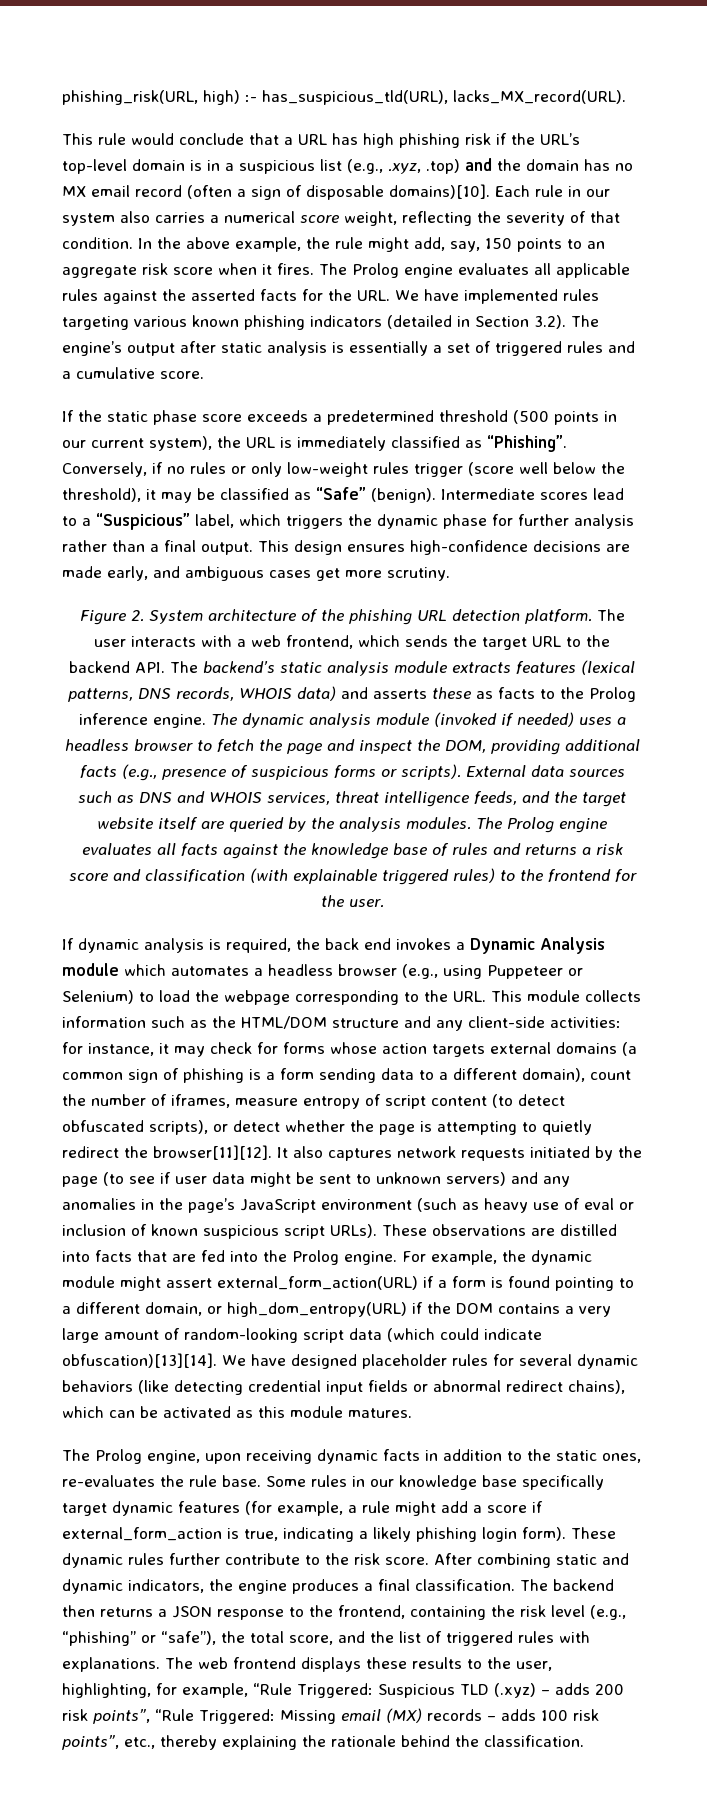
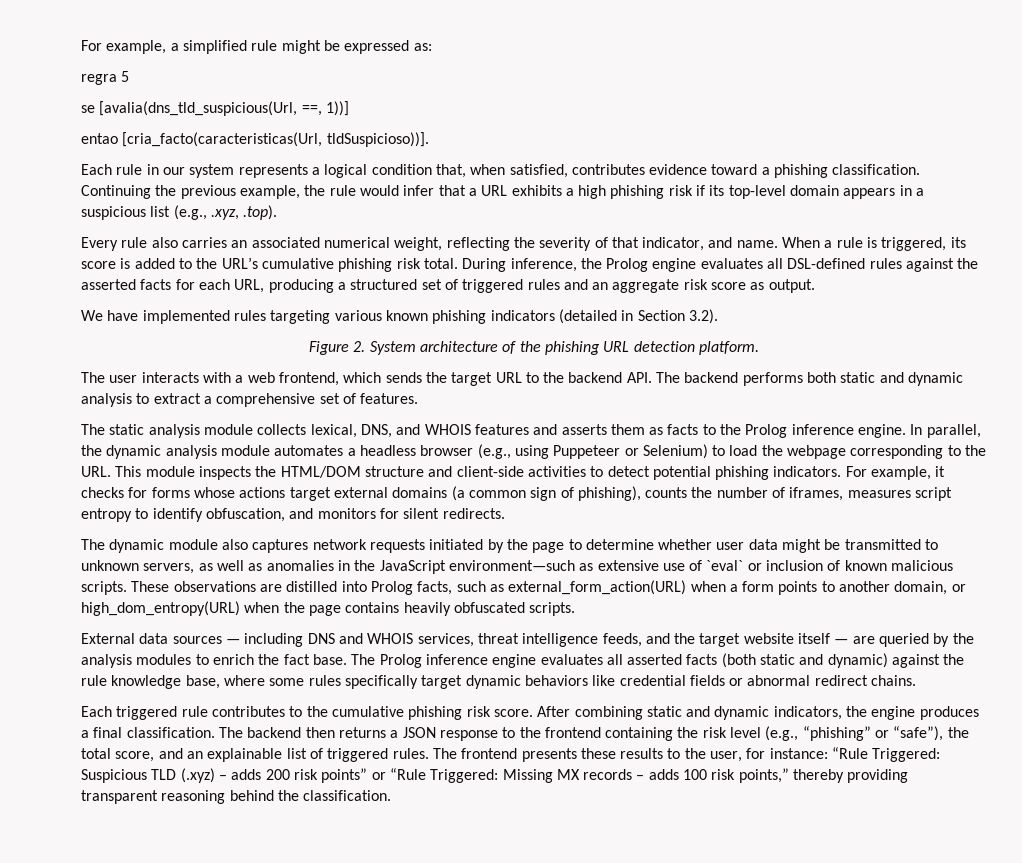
[62,90,626,105] [62,133,93,145] phishing_risk(URL, high) :- has_suspicious_tld(URL), lacks_MX_record(URL). // This -> [81,40,432,54] [81,71,130,85] [81,101,349,116] [81,132,429,147] [81,164,921,178] [81,185,326,199] For example, a simplified rule might be expressed as: // regra 5 // se [avalia(dns_tld_suspicious(Url, ==, 1))] // entao [cria_facto(caracteristicas(Url, tldSuspicioso))]. // Each rule in our system represents a logical condition that, when satisfied, contributes evidence toward a phishing classification. Continuing the previous example, the
[179,133,244,145] conclude -> [403,185,435,196] infer
[332,133,358,145] has -> [511,185,574,196] exhibits a
[511,133,580,145] the URL’s -> [709,185,725,196] its
[190,160,202,171] is -> [843,188,896,199] appears
[426,158,633,174] [62,184,610,200] [62,211,339,226] .top) and the domain has no MX email record (often a sign of disposable domains)[10]. Each rule in our system also carries a numerical score -> [243,205,278,220] [81,237,390,251] .top). // Every rule also carries an associated numerical
[62,237,605,252] [62,263,630,278] condition. In the above example, the rule might add, say, 150 points to an aggregate risk score when it fires. The Prolog engine evaluates all applicable -> [642,237,966,251] [81,257,866,272] indicator, and name. When a rule is triggered, its score is added to the URL’s cumulative phishing risk total. During inference, the Prolog engine evaluates all DSL-defined
[328,289,390,301] the URL. -> [198,279,815,293] each URL, producing a structured set of triggered rules and an aggregate risk score as output. //
[571,315,599,327] [62,341,635,356] [62,367,204,379] [62,410,617,425] [62,435,567,452] [62,462,625,477] [62,487,624,503] [62,513,634,530] [62,540,630,555] [62,566,450,581] The engine’s output after static analysis is essentially a set of triggered rules and a cumulative score. // If the static phase score exceeds a predetermined threshold (500 points in our current system), the URL is immediately classified as “Phishing”. Conversely, if no rules or only low-weight rules trigger (score well below the threshold), it may be classified as “Safe” (benign). Intermediate scores lead to a “Suspicious” label, which triggers the dynamic phase for further analysis rather than a final output. This design ensures high-confidence decisions are made early, and ambiguous cases get more scrutiny. -> (718, 316) none
(592, 616) none -> (759, 348) //
[203,660,635,676] [68,686,336,702] backend’s static analysis module extracts features (lexical patterns, DNS records, WHOIS data) -> [684,372,964,386] [81,393,419,407] [81,424,529,438] backend performs both static and dynamic analysis to extract a comprehensive set of features. // The static analysis module collects lexical, DNS, and WHOIS features
[432,687,471,699] these -> [610,424,645,435] them
[210,712,626,728] [64,739,640,755] [79,764,625,781] [78,791,626,807] [97,817,607,833] [81,843,623,859] [68,868,637,885] [320,895,384,908] [62,937,605,954] [62,963,166,976] The dynamic analysis module (invoked if needed) uses a headless browser to fetch the page and inspect the DOM, providing additional facts (e.g., presence of suspicious forms or scripts). External data sources such as DNS and WHOIS services, threat intelligence feeds, and the target website itself are queried by the analysis modules. The Prolog engine evaluates all facts against the knowledge base of rules and returns a risk score and classification (with explainable triggered rules) to the frontend for the user. // If dynamic analysis is required, the back end invokes a Dynamic Analysis module which -> [910,424,981,438] [81,445,270,459] In parallel, the dynamic analysis module
[585,990,641,1002] [62,1016,621,1031] [62,1042,252,1057] collects information such as the HTML/DOM structure and any client-side activities: for instance, it may check -> [198,466,946,480] [81,487,124,498] inspects the HTML/DOM structure and client-side activities to detect potential phishing indicators. For example, it checks
[382,1043,485,1057] action targets -> [239,487,331,501] actions target
[183,1068,631,1083] [62,1094,565,1109] [62,1120,592,1135] [62,1145,288,1160] phishing is a form sending data to a different domain), count the number of iframes, measure entropy of script content (to detect obfuscated scripts), or detect whether the page is attempting to quietly redirect the browser[11][12]. It -> [577,486,953,501] [81,508,505,522] [81,539,218,553] phishing), counts the number of iframes, measures script entropy to identify obfuscation, and monitors for silent redirects. // The dynamic module
[103,1172,171,1186] (to see if -> [568,539,713,550] to determine whether
[319,1174,351,1184] sent -> [844,539,921,550] transmitted
[446,1172,570,1187] [62,1198,528,1213] servers) and any anomalies in the page’s JavaScript environment (such as heavy -> [143,560,659,574] servers, as well as anomalies in the JavaScript environment—such as extensive
[584,1198,614,1210] eval -> [706,560,744,571] `eval`
[203,1224,377,1239] suspicious script URLs). -> [891,560,954,571] [81,581,127,595] malicious scripts.
[95,1250,592,1265] [62,1276,634,1291] [62,1302,611,1317] [62,1328,542,1343] [62,1353,638,1369] [62,1380,625,1395] [62,1406,412,1418] [62,1449,641,1464] [62,1475,604,1490] [62,1501,543,1516] [62,1527,616,1542] [62,1553,349,1568] facts that are fed into the Prolog engine. For example, the dynamic module might assert external_form_action(URL) if a form is found pointing to a different domain, or high_dom_entropy(URL) if the DOM contains a very large amount of random-looking script data (which could indicate obfuscation)[13][14]. We have designed placeholder rules for several dynamic behaviors (like detecting credential input fields or abnormal redirect chains), which can be activated as this module matures. // The Prolog engine, upon receiving dynamic facts in addition to the static ones, re-evaluates the rule base. Some rules in our knowledge base specifically target dynamic features (for example, a rule might add a score if external_form_action is true, indicating a likely phishing login form). These dynamic rules further contribute to the -> [370,580,966,595] [81,601,576,616] [81,633,974,647] [81,653,965,668] [81,675,917,689] [81,706,463,720] Prolog facts, such as external_form_action(URL) when a form points to another domain, or high_dom_entropy(URL) when the page contains heavily obfuscated scripts. // External data sources — including DNS and WHOIS services, threat intelligence feeds, and the target website itself — are queried by the analysis modules to enrich the fact base. The Prolog inference engine evaluates all asserted facts (both static and dynamic) against the rule knowledge base, where some rules specifically target dynamic behaviors like credential fields or abnormal redirect chains. // Each triggered rule contributes to the cumulative phishing
[338,1605,405,1619] frontend, -> [544,727,601,738] frontend
[370,1631,394,1643] the -> [186,748,283,762] an explainable
[518,1631,590,1643] [62,1657,361,1672] rules with explanations. The web frontend displays -> [392,748,577,762] rules. The frontend presents
[62,1683,248,1698] highlighting, for example, -> [746,748,828,759] for instance:
[93,1709,150,1724] points”, -> [321,768,386,783] points” or
[340,1708,422,1723] email (MX) -> [556,769,580,780] MX
[62,1735,396,1750] points”, etc., thereby explaining the rationale -> [738,768,909,783] [81,790,226,804] points,” thereby providing transparent reasoning

